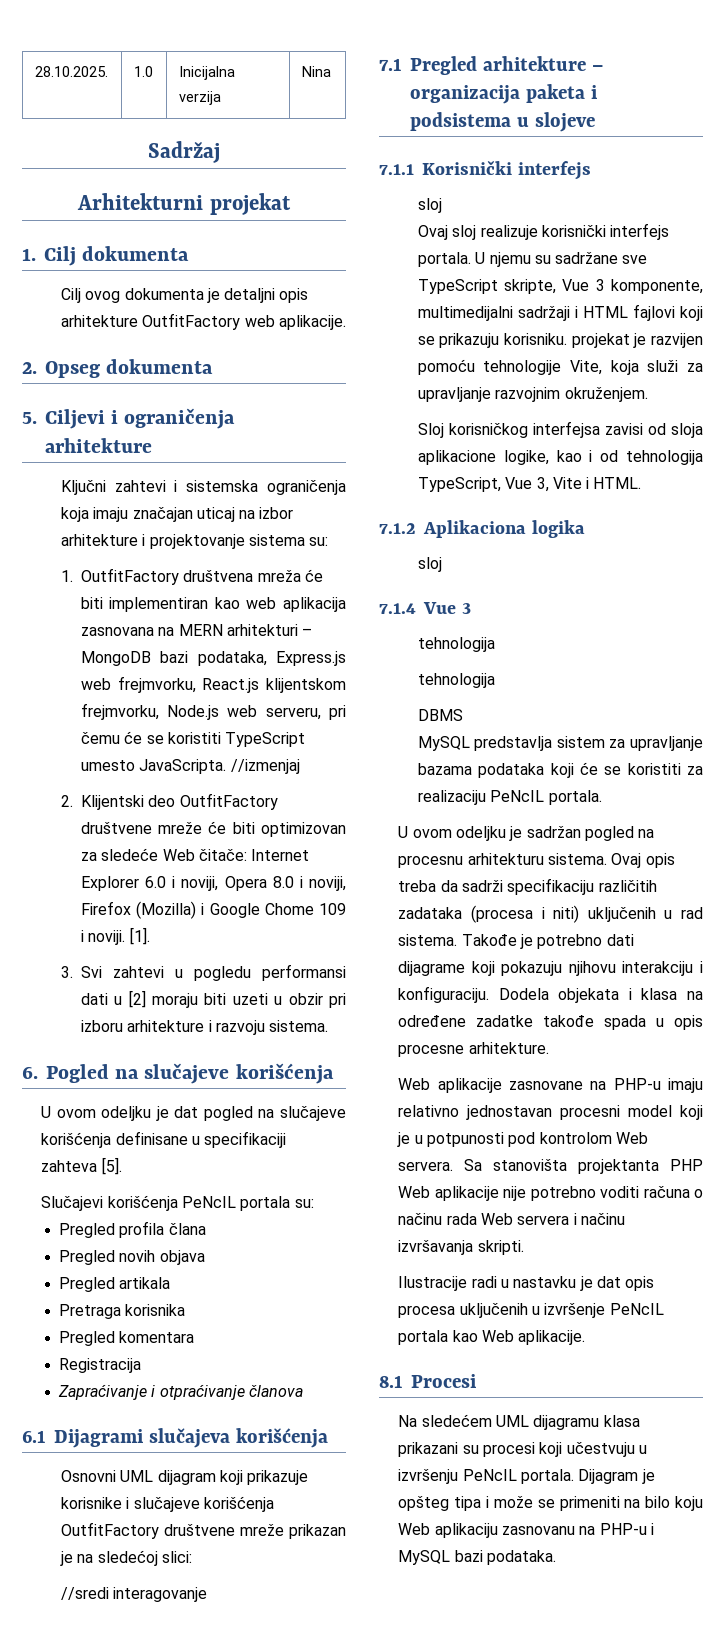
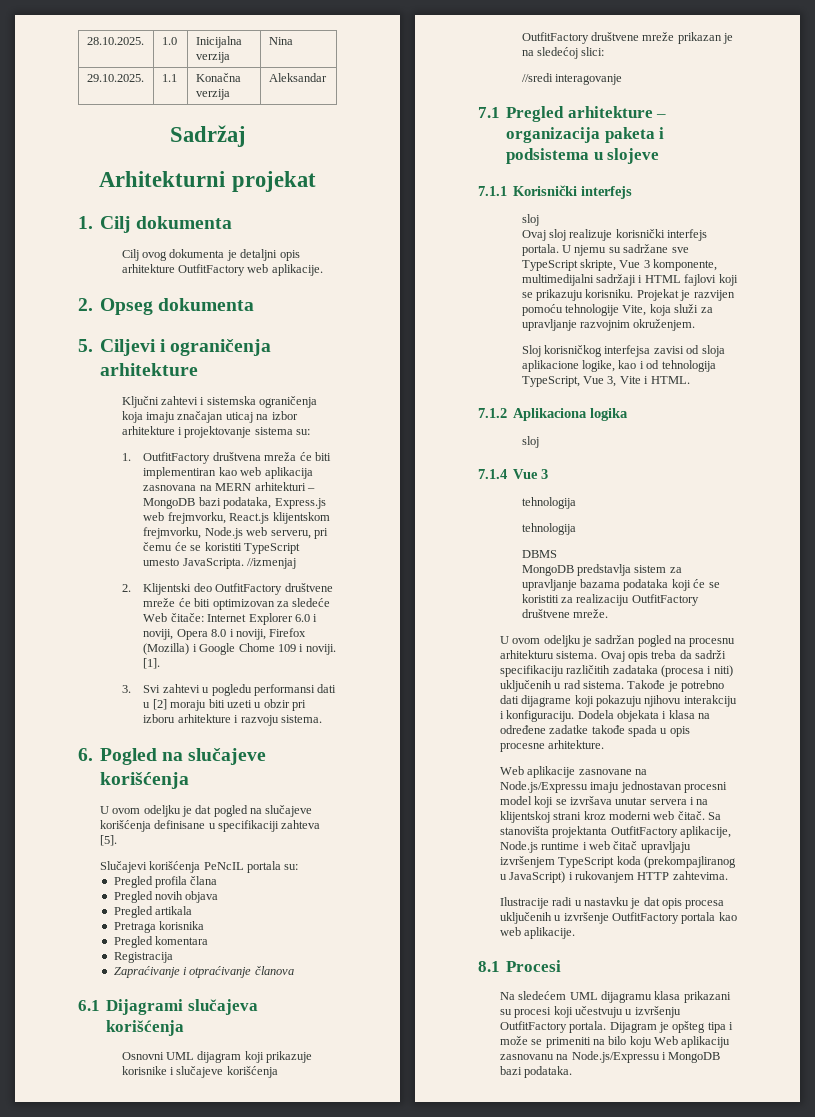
(331, 71) none -> [86,74,144,82] [161,74,177,82] [195,73,241,82] [195,89,230,100] [268,73,327,82] // 29.10.2025. | 1.1 | Konačna verzija | Aleksandar
[571,333,630,348] projekat -> [636,289,679,301] Projekat
[417,736,470,751] MySQL -> [521,565,574,576] MongoDB
[490,790,602,805] PeNcIL portala. -> [631,594,699,606] [521,609,609,618] OutfitFactory društvene mreže.
[613,1078,703,1093] [398,1105,460,1117] PHP-u imaju relativno -> [499,781,620,793] Node.js/Expressu imaju
[397,1132,649,1147] [398,1159,703,1174] [398,1186,703,1201] [398,1213,626,1225] [398,1240,524,1255] je u potpunosti pod kontrolom Web servera. Sa stanovišta projektanta PHP Web aplikacije nije potrebno voditi računa o načinu rada Web servera i načinu izvršavanja skripti. -> [555,796,709,805] [499,811,722,823] [499,826,731,838] [499,841,691,853] [499,856,736,868] [499,871,728,883] se izvršava unutar servera i na klijentskoj strani kroz moderni web čitač. Sa stanovišta projektanta OutfitFactory aplikacije, Node.js runtime i web čitač upravljaju izvršenjem TypeScript koda (prekompajliranog u JavaScript) i rukovanjem HTTP zahtevima.
[609,1303,664,1315] PeNcIL -> [611,912,679,924] OutfitFactory
[482,1330,515,1342] Web -> [499,927,521,936] web
[462,1469,517,1481] PeNcIL -> [499,1021,567,1033] OutfitFactory
[599,1523,655,1535] [398,1550,451,1565] PHP-u i MySQL -> [571,1051,721,1063] Node.js/Expressu i MongoDB

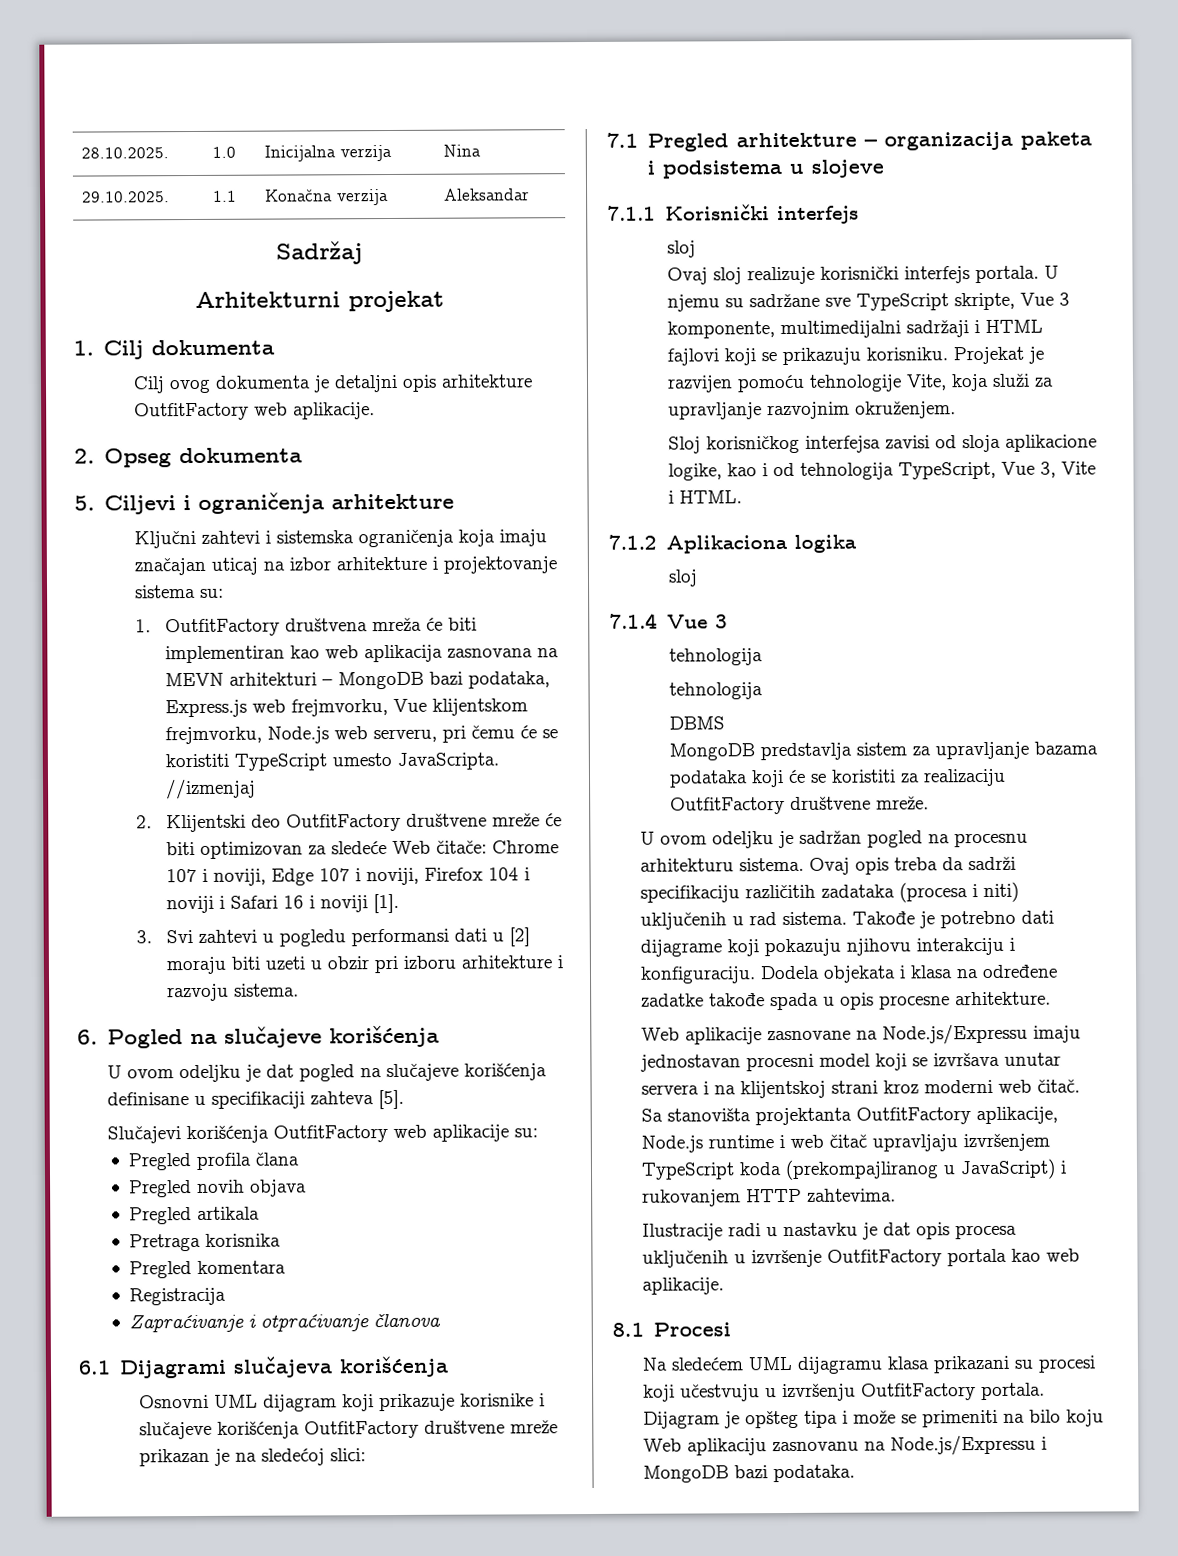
[215,483,252,491] MERN -> [165,672,225,687] MEVN
[229,513,270,524] React.js -> [393,698,428,712] Vue
[207,613,318,625] [143,628,307,640] [143,643,336,655] Internet Explorer 6.0 i noviji, Opera 8.0 i noviji, Firefox (Mozilla) i Google Chome 109 i noviji. -> [492,840,560,854] [166,867,531,886] [166,895,369,914] Chrome 107 i noviji, Edge 107 i noviji, Firefox 104 i noviji i Safari 16 i noviji
[203,861,281,873] PeNcIL portala -> [273,1124,510,1143] OutfitFactory web aplikacije
[521,73,623,85] // //sredi interagovanje -> (367, 1455) none

